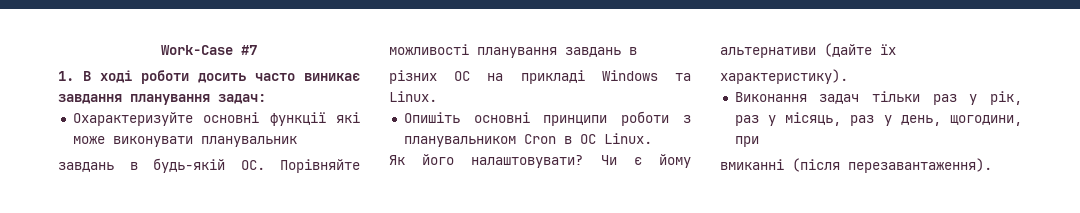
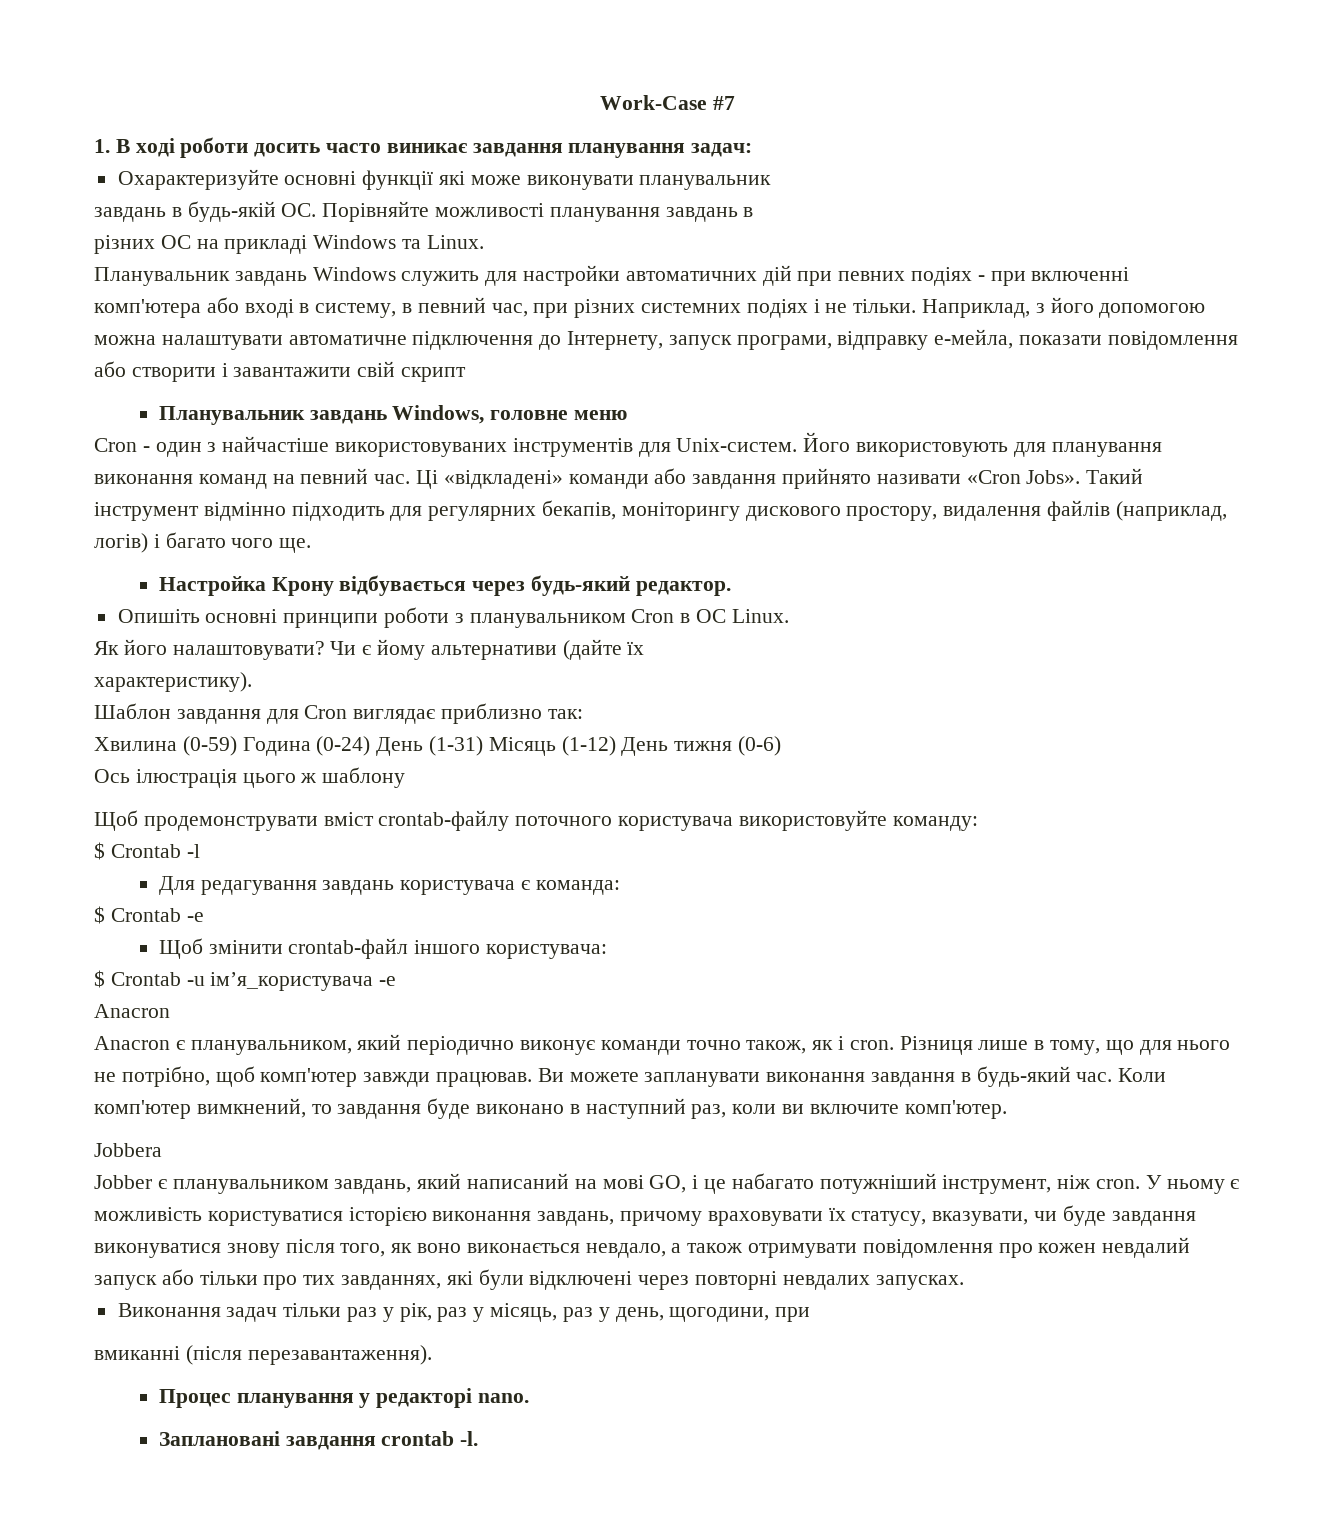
(437, 96) none -> [94,265,1130,286] [94,297,1206,318] [94,329,1238,350] [94,361,467,382] [158,405,628,425] [94,432,1162,457] [94,468,1144,489] [94,500,1227,521] [94,532,312,553] [158,575,731,596] // Планувальник завдань Windows служить для настройки автоматичних дій при певних подіях - при включенні комп'ютера або вході в систему, в певний час, при різних системних подіях і не тільки. Наприклад, з його допомогою можна налаштувати автоматичне підключення до Інтернету, запуск програми, відправку е-мейла, показати повідомлення або створити і завантажити свій скрипт // Планувальник завдань Windows, головне меню // Cron - один з найчастіше використовуваних інструментів для Unix-систем. Його використовують для планування виконання команд на певний час. Ці «відкладені» команди або завдання прийнято називати «Cron Jobs». Такий інструмент відмінно підходить для регулярних бекапів, моніторингу дискового простору, видалення файлів (наприклад, логів) і багато чого ще. // Настройка Крону відбувається через будь-який редактор.
(848, 76) none -> [94,703,583,724] [94,736,782,756] [94,767,406,788] [94,810,978,831] [94,842,200,860] [158,876,620,895] [94,906,204,924] [158,938,608,959] [94,970,397,991] [94,1004,170,1018] [94,1034,1231,1055] [94,1066,1167,1087] [94,1098,1007,1119] [94,1143,162,1157] [94,1173,1240,1194] [94,1205,1196,1226] [94,1237,1191,1258] [94,1269,964,1290] // Шаблон завдання для Cron виглядає приблизно так: // Хвилина (0-59) Година (0-24) День (1-31) Місяць (1-12) День тижня (0-6) // Ось ілюстрація цього ж шаблону // Щоб продемонструвати вміст crontab-файлу поточного користувача використовуйте команду: // $ Crontab -l // Для редагування завдань користувача є команда: // $ Crontab -e // Щоб змінити crontab-файл іншого користувача: // $ Crontab -u ім’я_користувача -e // Anacron // Anacron є планувальником, який періодично виконує команди точно також, як і cron. Різниця лише в тому, що для нього не потрібно, щоб комп'ютер завжди працював. Ви можете запланувати виконання завдання в будь-який час. Коли комп'ютер вимкнений, то завдання буде виконано в наступний раз, коли ви включите комп'ютер. // Jobbera // Jobber є планувальником завдань, який написаний на мові GO, і це набагато потужніший інструмент, ніж cron. У ньому є можливість користуватися історією виконання завдань, причому враховувати їх статусу, вказувати, чи буде завдання виконуватися знову після того, як воно виконається невдало, а також отримувати повідомлення про кожен невдалий запуск або тільки про тих завданнях, які були відключені через повторні невдалих запусках.
(992, 165) none -> [158,1388,530,1408] [158,1431,479,1450] // Процес планування у редакторі nano. // Заплановані завдання crontab -l.

